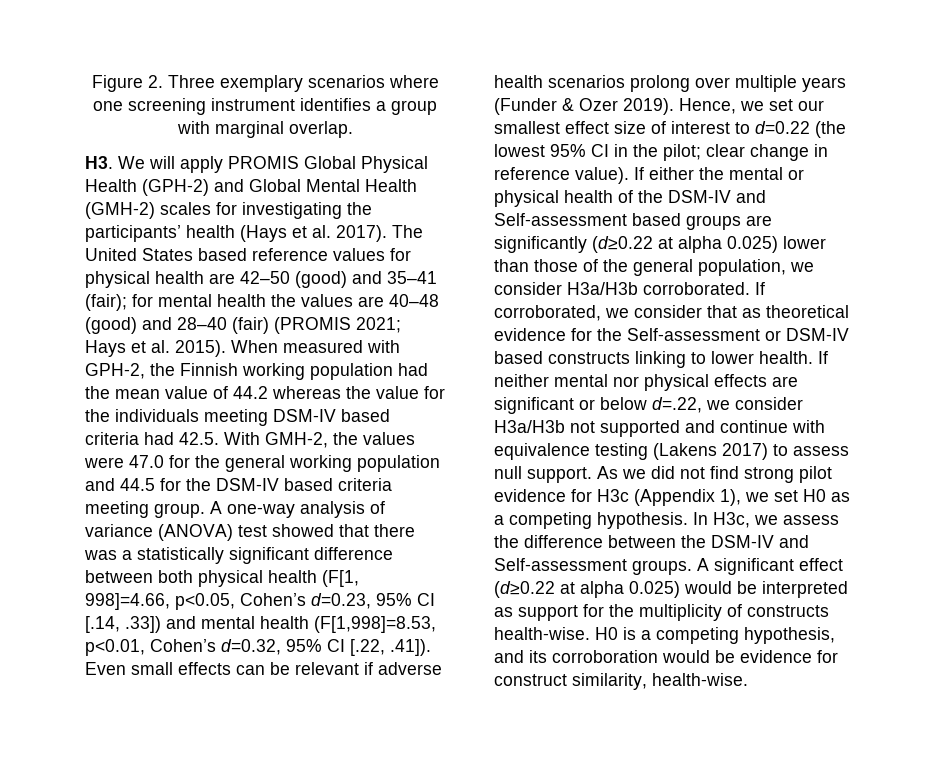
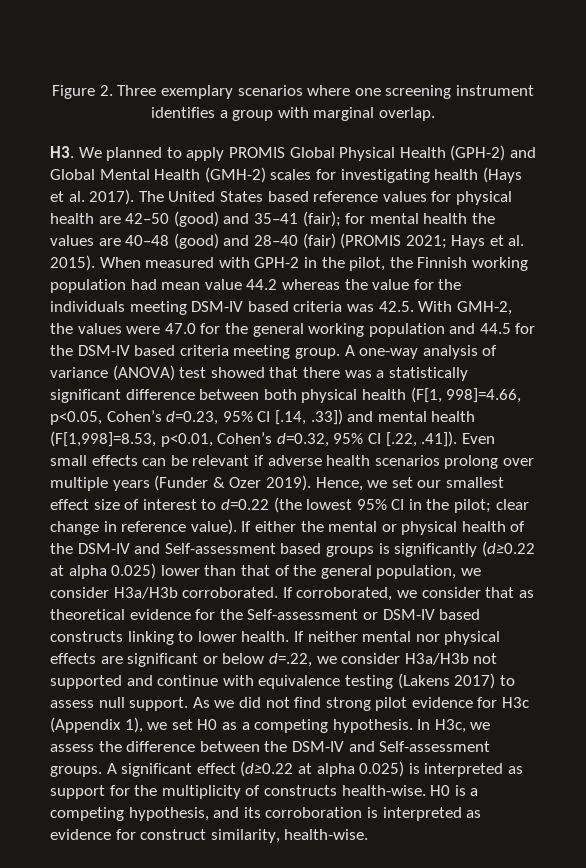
[149,156,175,169] will -> [106,147,182,161] planned to
[347,202,372,215] [85,225,181,242] the participants’ -> (430, 176) none
[85,363,145,379] GPH-2, -> [254,257,386,271] GPH-2 in the pilot,
[85,386,110,399] the -> (157, 284) none
[213,386,228,399] of -> (242, 284) none
[144,432,174,445] had -> [346,304,374,312] was
[746,215,772,226] are -> [378,543,390,554] is
[534,259,578,272] those -> [240,565,270,576] that
[684,581,757,594] would be -> [408,763,420,774] is
[662,650,735,663] would be -> [366,807,482,821] is interpreted as

